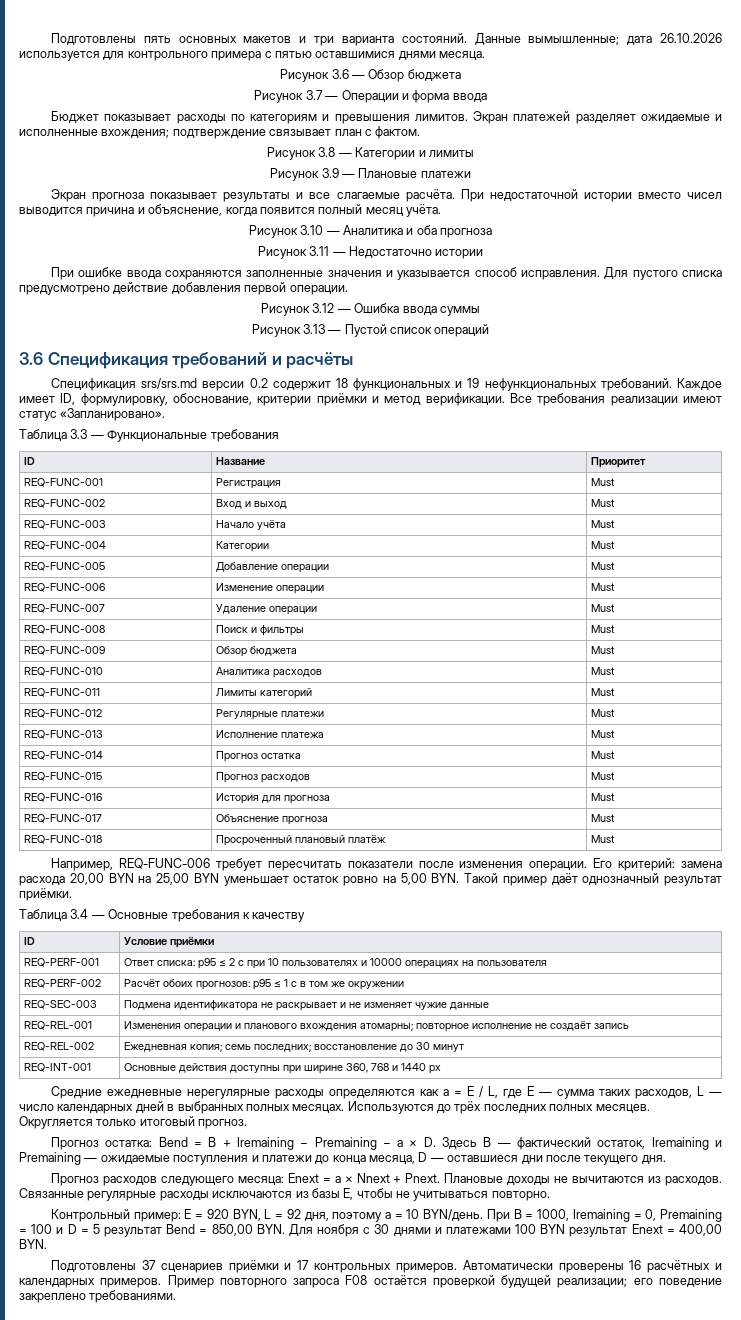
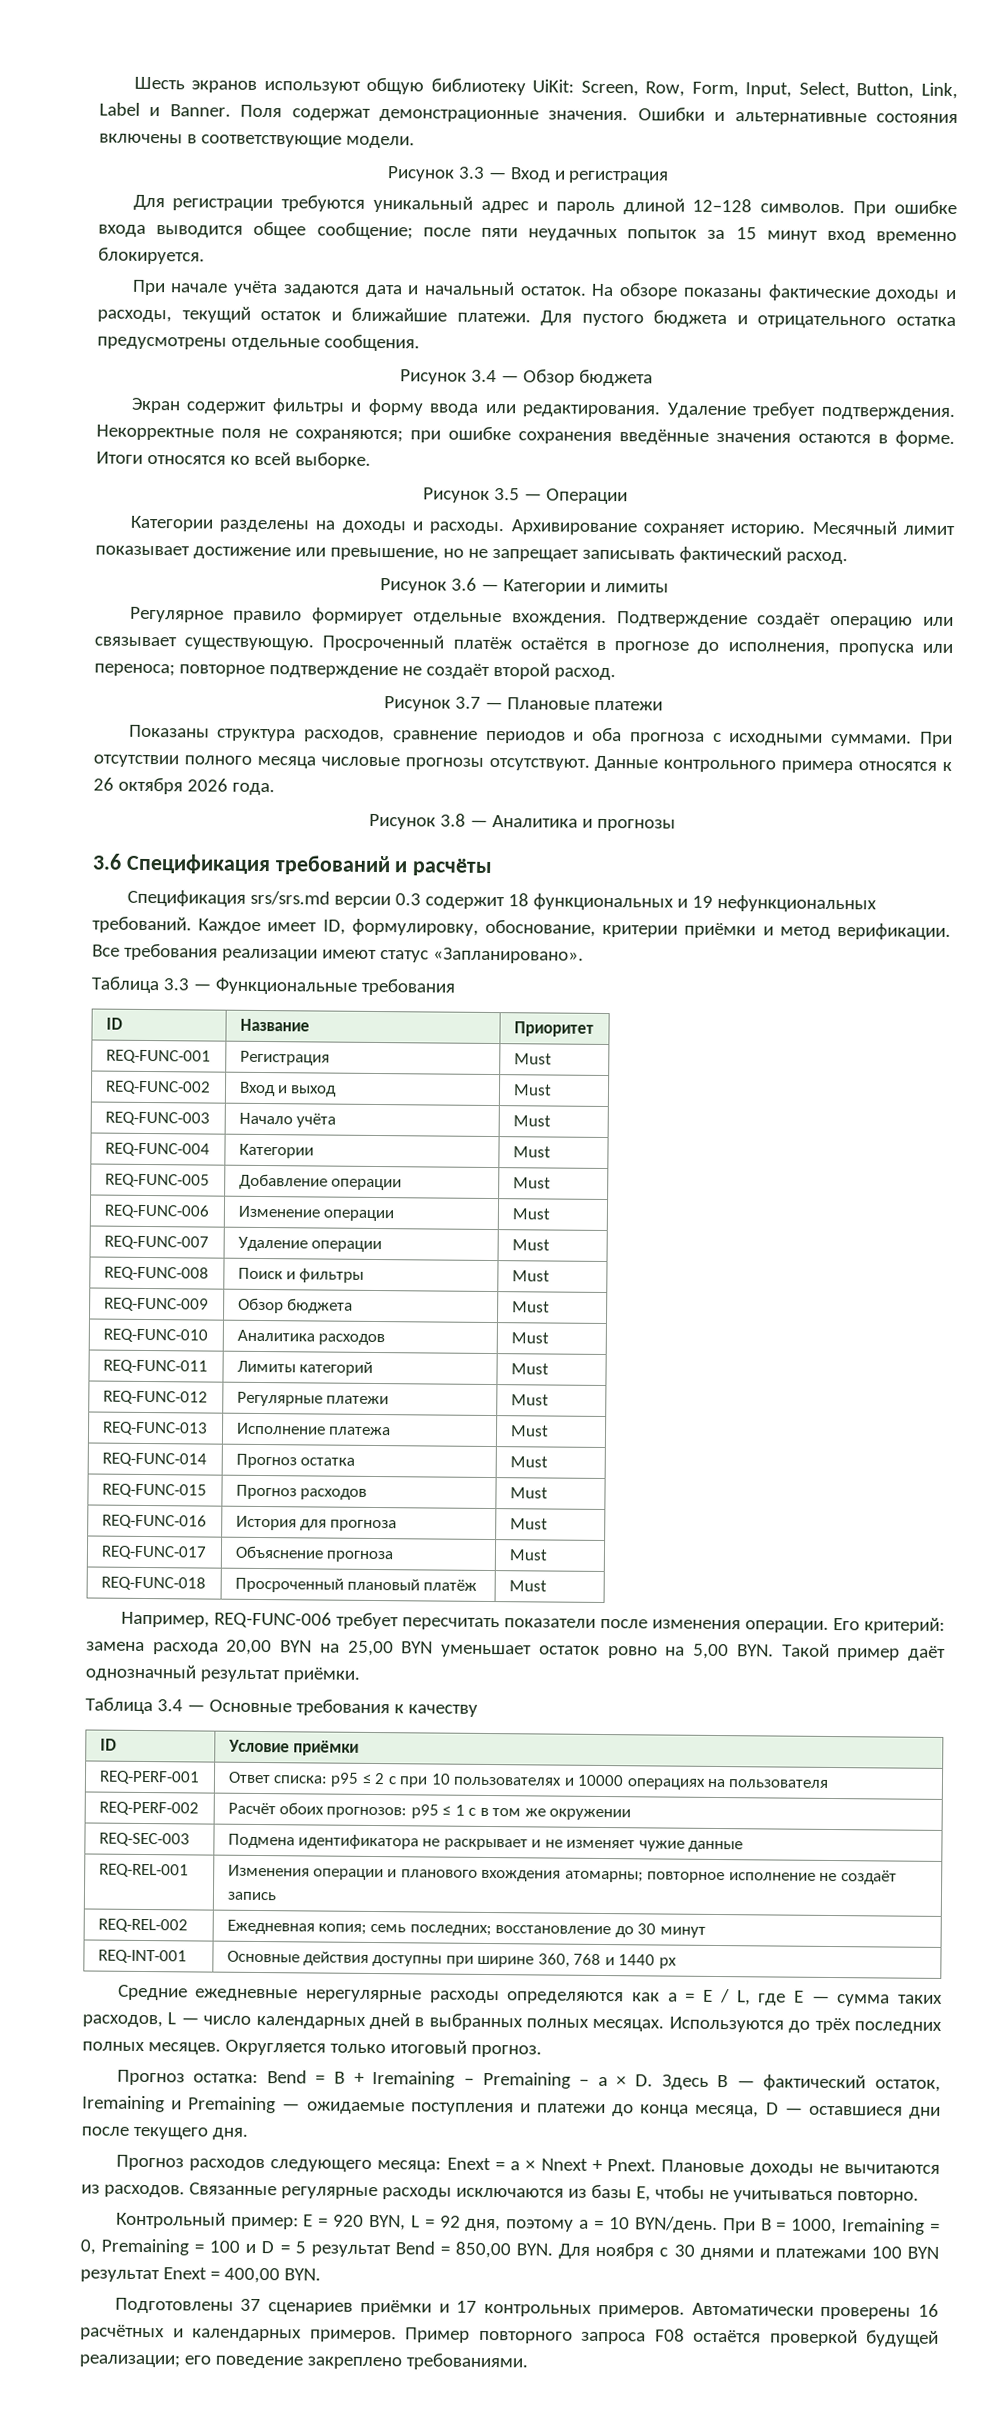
[51,33,722,46] [19,51,485,61] [280,69,461,82] [254,90,323,103] Подготовлены пять основных макетов и три варианта состояний. Данные вымышленные; дата 26.10.2026 используется для контрольного примера с пятью оставшимися днями месяца. // Рисунок 3.6 — Обзор бюджета // Рисунок 3.7 -> [133,76,958,100] [99,102,958,126] [99,133,415,149] [386,166,670,184] [132,194,957,217] [98,221,957,245] [98,247,205,265] [131,279,957,302] [97,306,956,329] [97,334,420,352] [400,369,653,387] [130,397,955,421] [96,424,955,448] [96,451,371,469] [423,487,521,503] Шесть экранов используют общую библиотеку UiKit: Screen, Row, Form, Input, Select, Button, Link, Label и Banner. Поля содержат демонстрационные значения. Ошибки и альтернативные состояния включены в соответствующие модели. // Рисунок 3.3 — Вход и регистрация // Для регистрации требуются уникальный адрес и пароль длиной 12–128 символов. При ошибке входа выводится общее сообщение; после пяти неудачных попыток за 15 минут вход временно блокируется. // При начале учёта задаются дата и начальный остаток. На обзоре показаны фактические доходы и расходы, текущий остаток и ближайшие платежи. Для пустого бюджета и отрицательного остатка предусмотрены отдельные сообщения. // Рисунок 3.4 — Обзор бюджета // Экран содержит фильтры и форму ввода или редактирования. Удаление требует подтверждения. Некорректные поля не сохраняются; при ошибке сохранения введённые значения остаются в форме. Итоги относятся ко всей выборке. // Рисунок 3.5
[401,90,487,103] [51,111,722,124] [19,126,421,139] [267,147,336,160] и форма ввода // Бюджет показывает расходы по категориям и превышения лимитов. Экран платежей разделяет ожидаемые и исполненные вхождения; подтверждение связывает план с фактом. // Рисунок 3.8 -> [129,515,955,537] [95,545,848,565] [380,577,478,594] // Категории разделены на доходы и расходы. Архивирование сохраняет историю. Месячный лимит показывает достижение или превышение, но не запрещает записывать фактический расход. // Рисунок 3.6
[270,168,339,181] // Рисунок 3.9 -> [129,606,955,629] [94,634,954,656] [94,662,616,681] [384,696,482,712] // Регулярное правило формирует отдельные вхождения. Подтверждение создаёт операцию или связывает существующую. Просроченный платёж остаётся в прогнозе до исполнения, пропуска или переноса; повторное подтверждение не создаёт второй расход. // Рисунок 3.7
[51,189,723,202] [19,204,441,217] [248,225,324,238] Экран прогноза показывает результаты и все слагаемые расчёта. При недостаточной истории вместо чисел выводится причина и объяснение, когда появится полный месяц учёта. // Рисунок 3.10 -> [128,724,953,748] [93,754,952,774] [93,777,275,796] [369,813,467,830] Показаны структура расходов, сравнение периодов и оба прогноза с исходными суммами. При отсутствии полного месяца числовые прогнозы отсутствуют. Данные контрольного примера относятся к 26 октября 2026 года. // Рисунок 3.8
[416,225,493,238] [257,246,484,259] [51,267,722,280] [19,282,348,295] [261,303,480,316] [251,324,490,337] оба прогноза // Рисунок 3.11 — Недостаточно истории // При ошибке ввода сохраняются заполненные значения и указывается способ исправления. Для пустого списка предусмотрено действие добавления первой операции. // Рисунок 3.12 — Ошибка ввода суммы // Рисунок 3.13 — Пустой список операций -> [596,818,676,832] прогнозы
[249,378,268,388] 0.2 -> [394,893,421,906] 0.3

